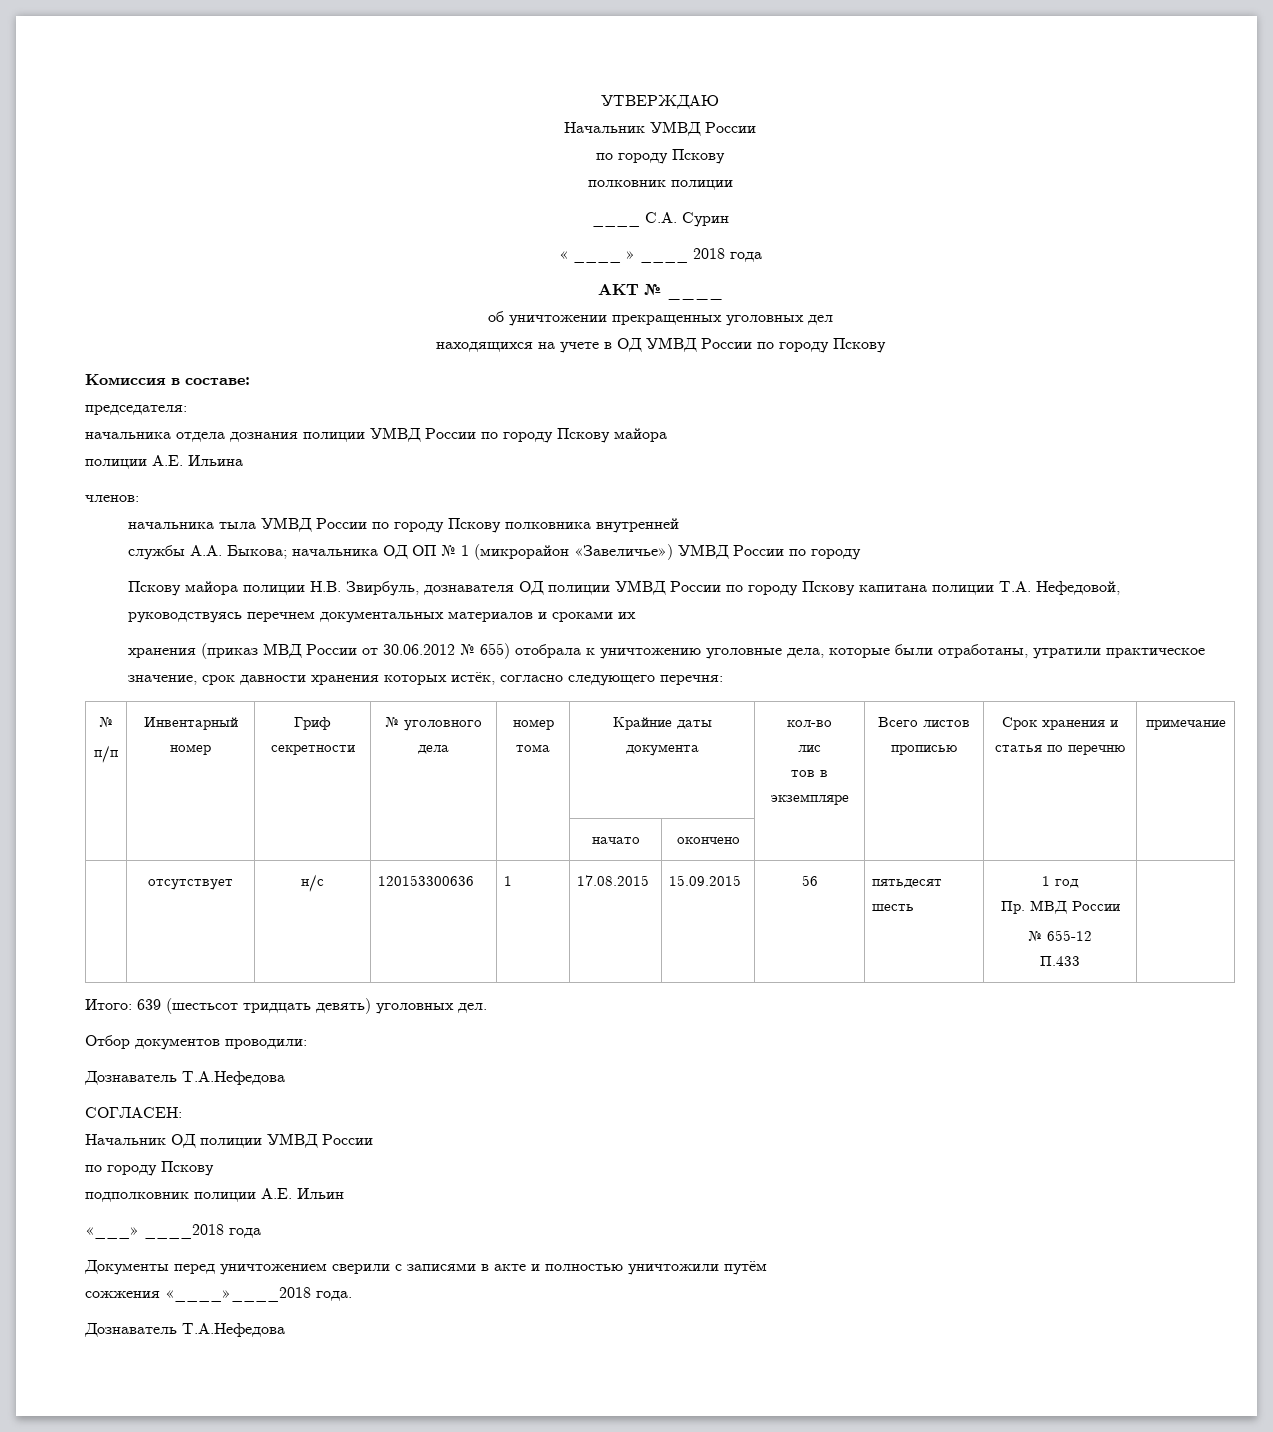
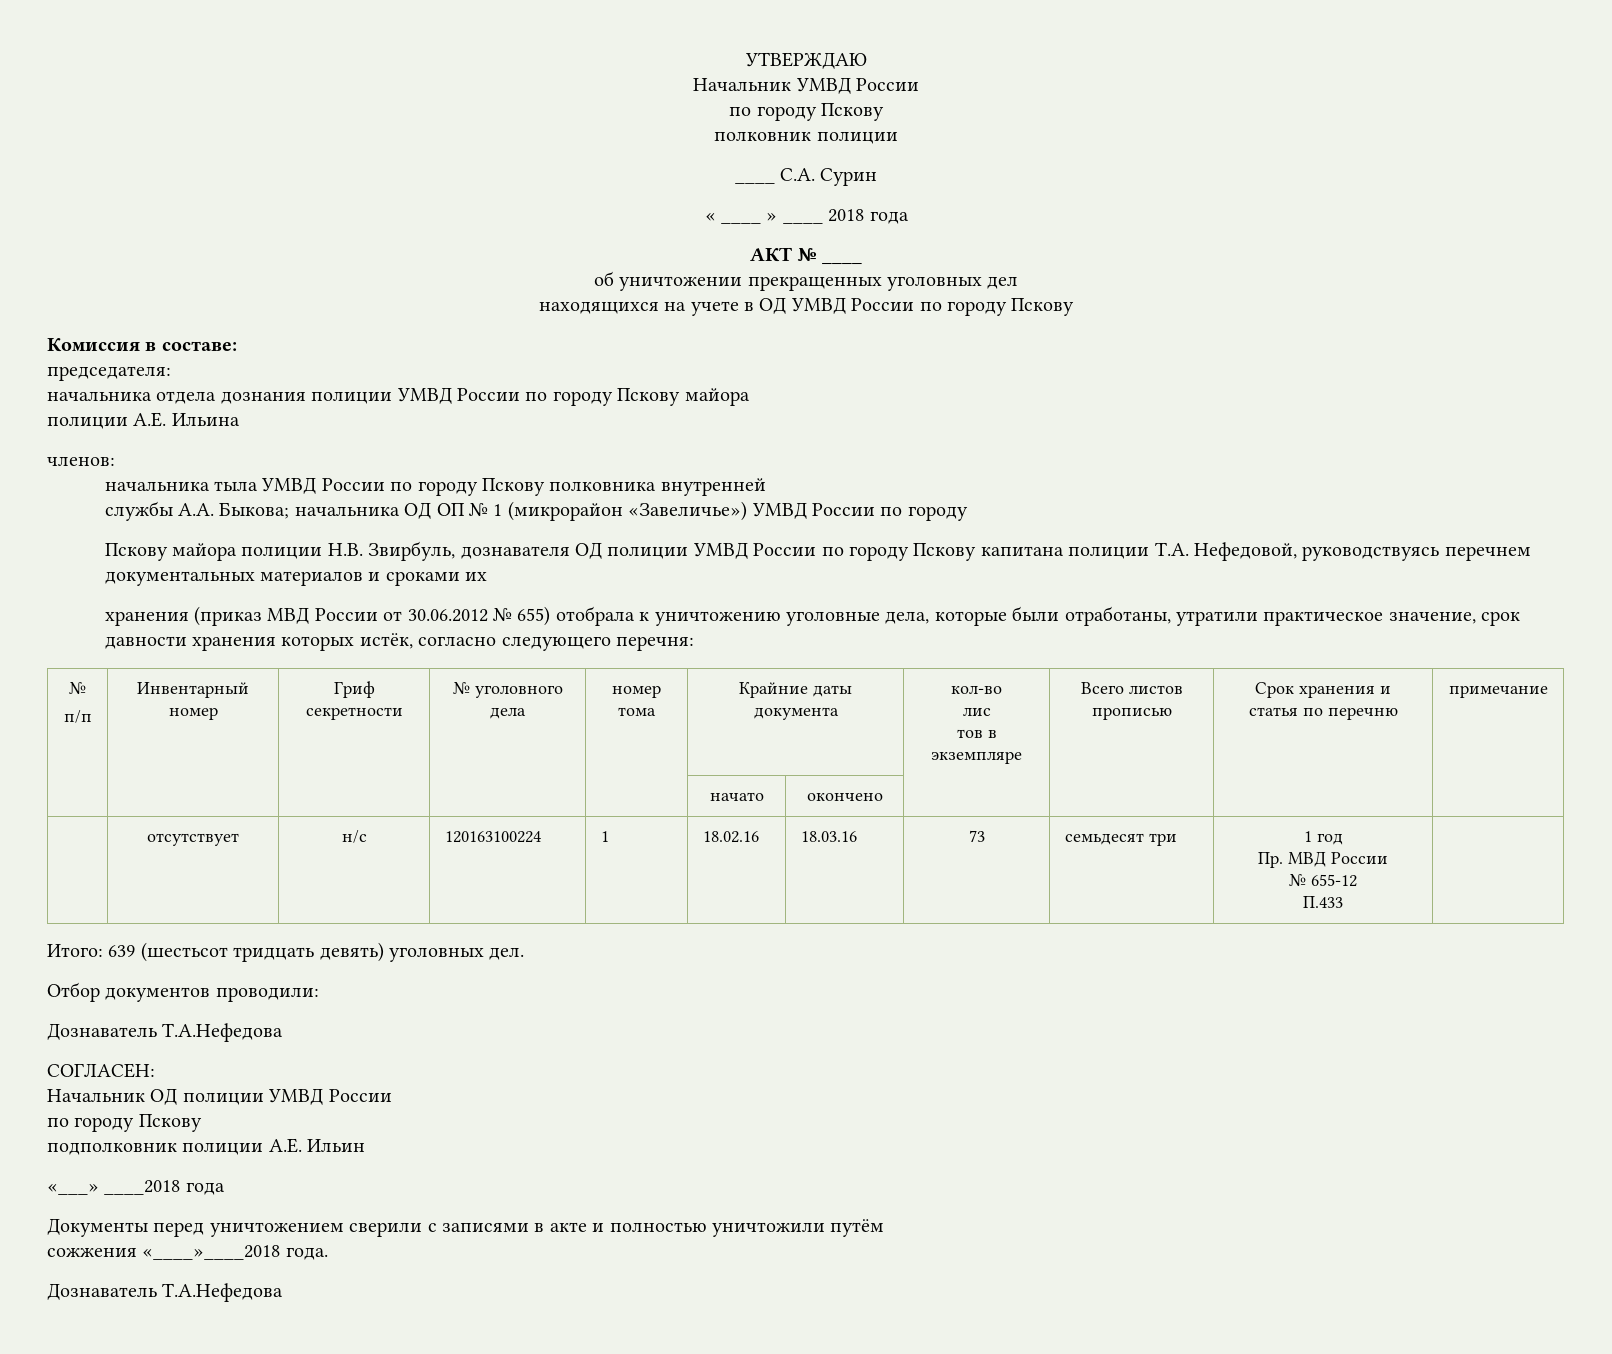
[378,875,475,886] [504,876,513,886] [577,875,650,886] [669,875,742,886] [801,875,818,886] [872,879,943,888] [872,904,915,911] 120153300636 | 1 | 17.08.2015 | 15.09.2015 | 56 | пятьдесят шесть -> [444,831,541,843] [600,831,609,842] [702,831,759,843] [800,831,857,842] [968,830,985,842] [1064,833,1177,846] 120163100224 | 1 | 18.02.16 | 18.03.16 | 73 | семьдесят три

